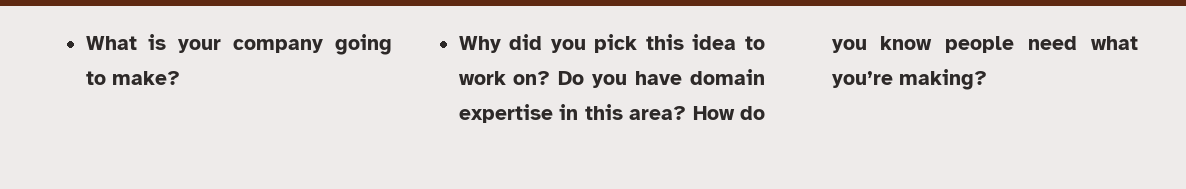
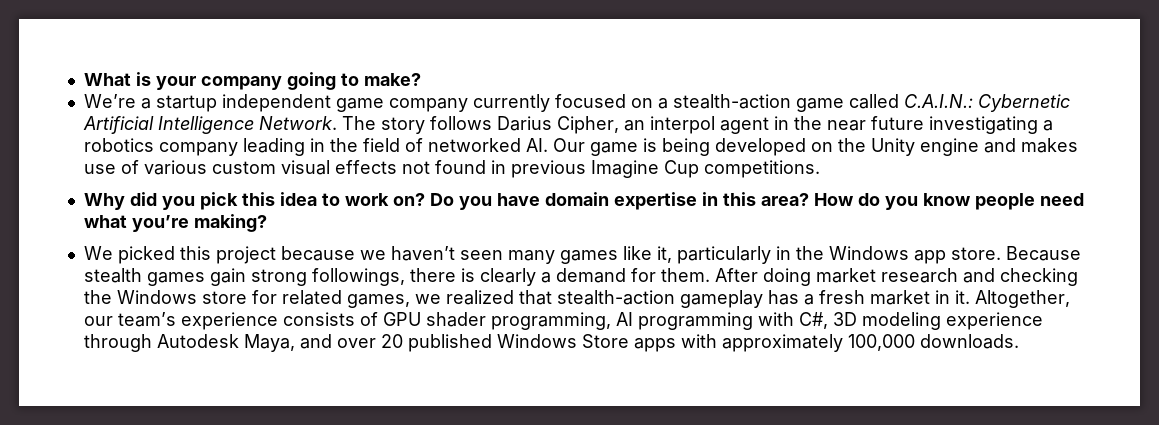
(180, 78) none -> [83,94,1070,112] [82,116,1053,134] [83,138,1078,156] [83,160,820,178] // We’re a startup independent game company currently focused on a stealth-action game called C.A.I.N.: Cybernetic Artificial Intelligence Network. The story follows Darius Cipher, an interpol agent in the near future investigating a robotics company leading in the field of networked AI. Our game is being developed on the Unity engine and makes use of various custom visual effects not found in previous Imagine Cup competitions.
(987, 79) none -> [83,246,1081,264] [83,268,1078,286] [83,290,1070,308] [83,312,1043,330] [83,334,1019,352] // We picked this project because we haven’t seen many games like it, particularly in the Windows app store. Because stealth games gain strong followings, there is clearly a demand for them. After doing market research and checking the Windows store for related games, we realized that stealth-action gameplay has a fresh market in it. Altogether, our team’s experience consists of GPU shader programming, AI programming with C#, 3D modeling experience through Autodesk Maya, and over 20 published Windows Store apps with approximately 100,000 downloads.

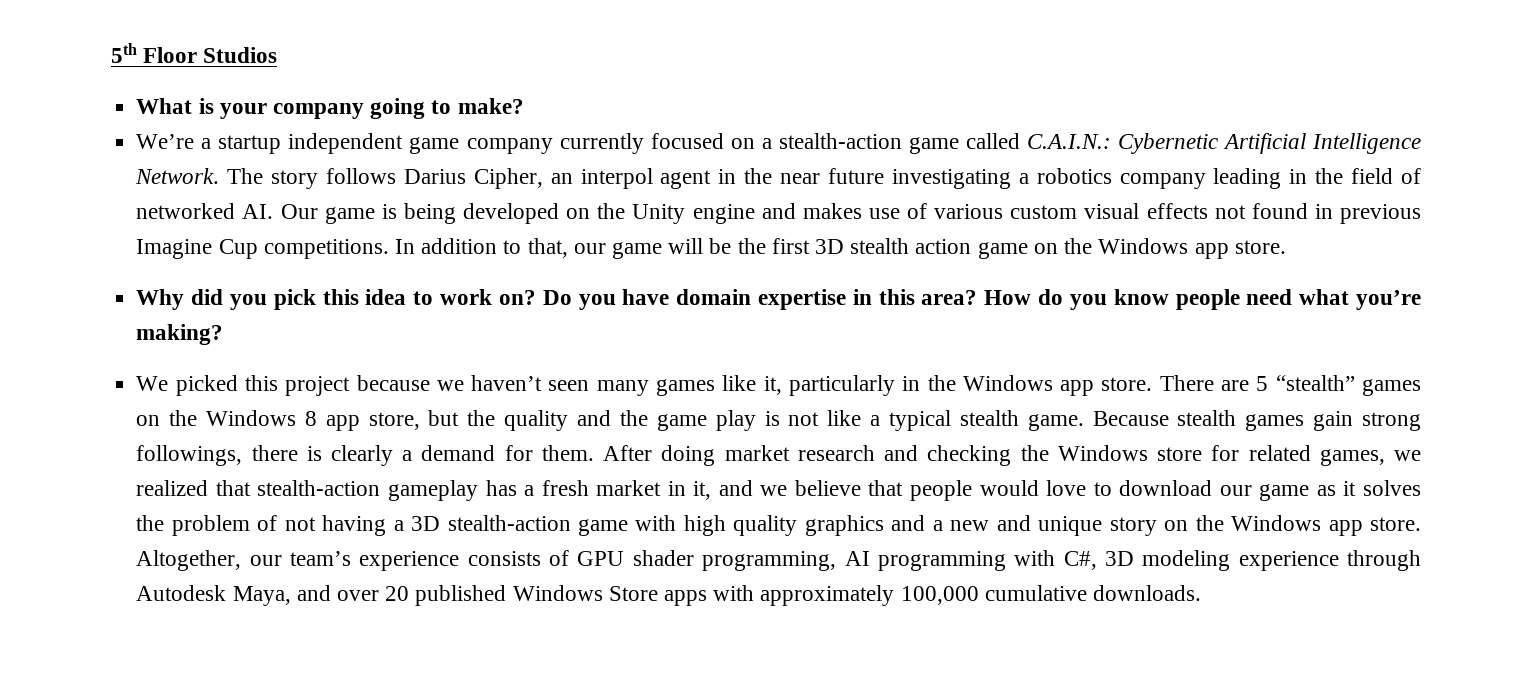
(83, 79) none -> [111,43,278,63] 5th Floor Studios //
(820, 169) none -> [394,238,1286,259] In addition to that, our game will be the first 3D stealth action game on the Windows app store.
(1001, 253) none -> [1159,375,1421,396] [136,410,1084,431] There are 5 “stealth” games on the Windows 8 app store, but the quality and the game play is not like a typical stealth game.
[954,290,970,304] it. -> [693,480,1421,501] [136,515,1421,536] it, and we believe that people would love to download our game as it solves the problem of not having a 3D stealth-action game with high quality graphics and a new and unique story on the Windows app store.
(915, 342) none -> [984,585,1087,601] cumulative

